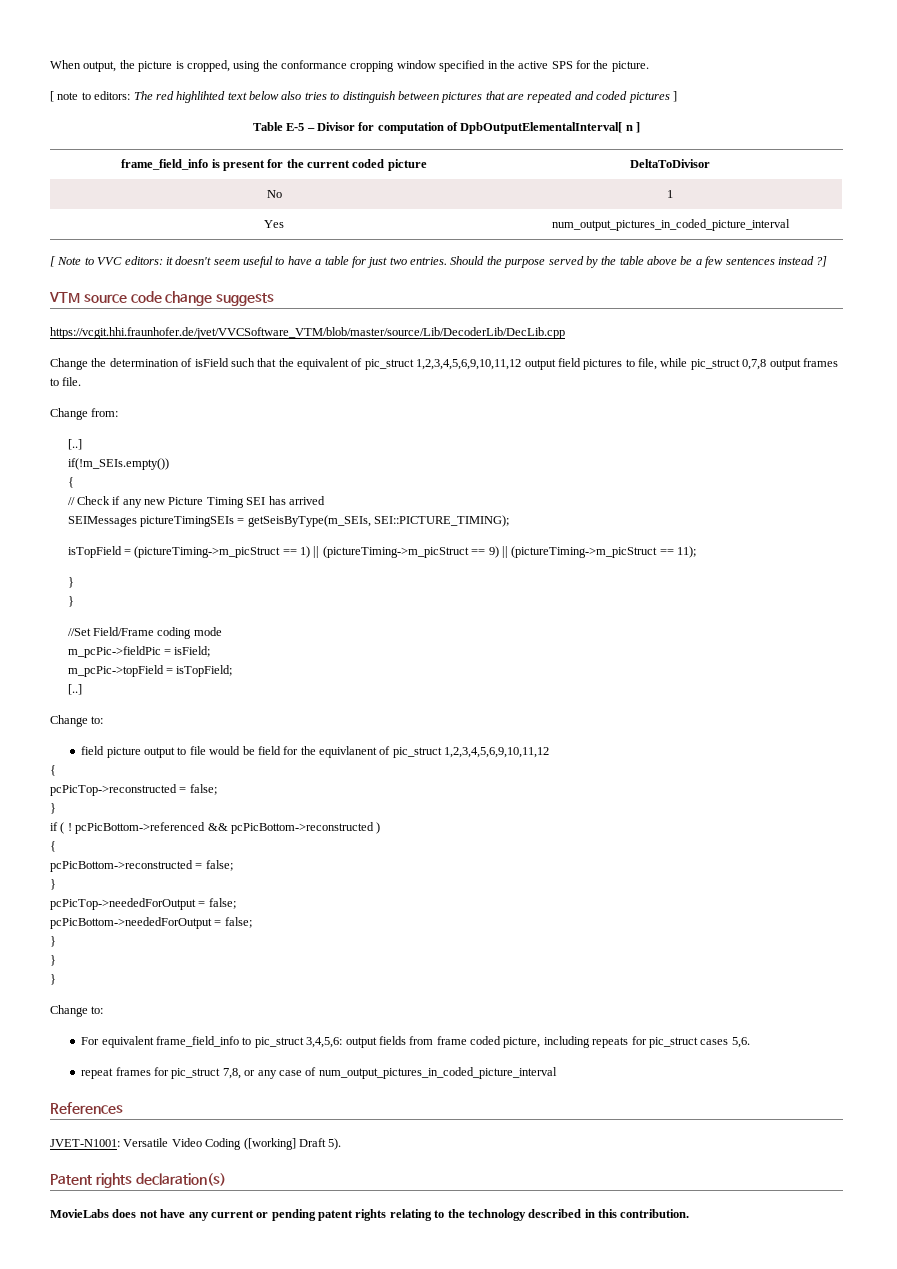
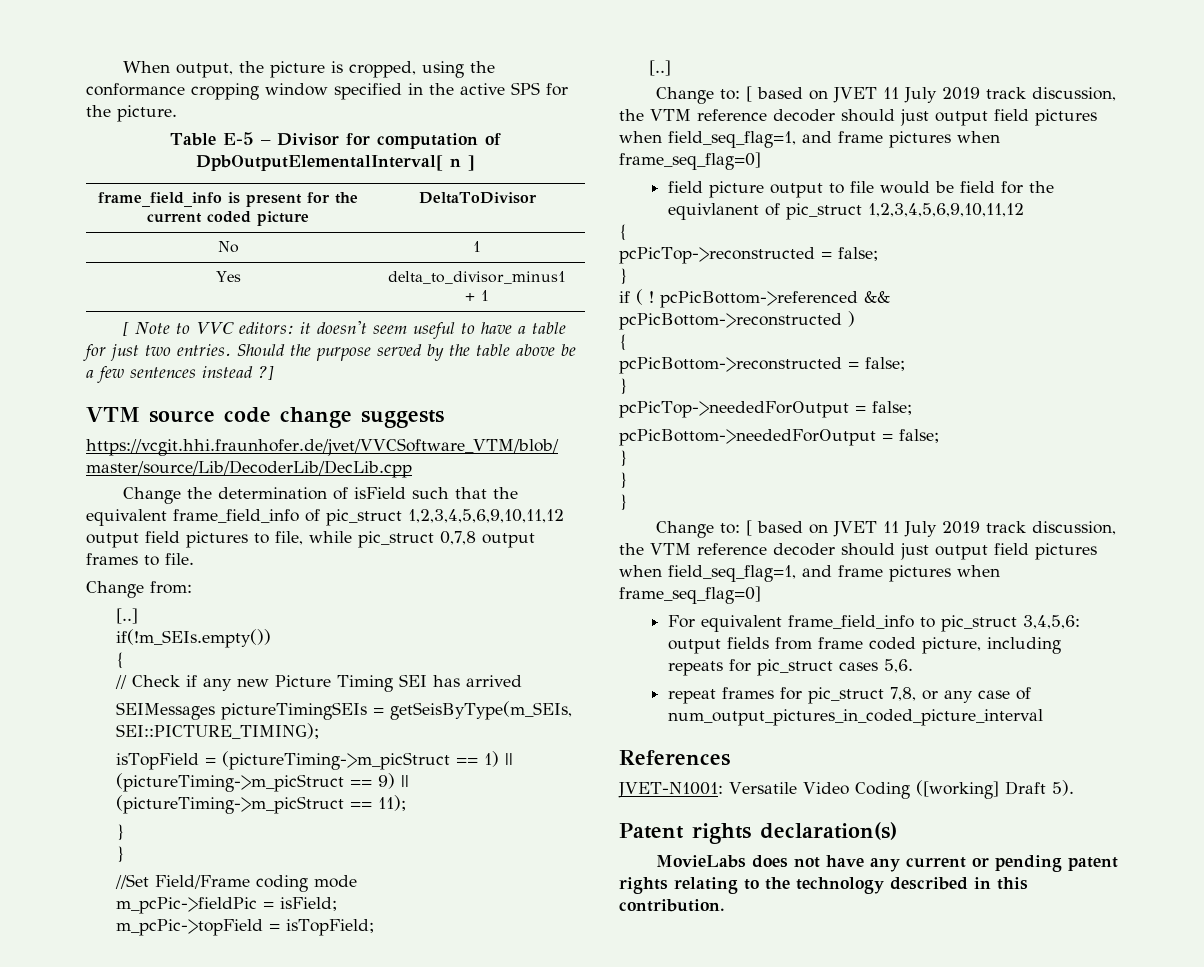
[50,91,677,103] // [ note to editors: The red highlihted text below also tries to distinguish between pictures that are repeated and coded pictures ] -> (177, 113) none
[551,219,790,231] num_output_pictures_in_coded_picture_interval -> [388,271,566,284] [465,290,489,301] delta_to_divisor_minus1 + 1
(349, 364) none -> [173,509,299,523] frame_field_info
(104, 720) none -> [745,86,1116,103] [619,109,1097,126] [619,131,1000,148] [619,152,761,170] [ based on JVET 11 July 2019 track discussion, the VTM reference decoder should just output field pictures when field_seq_flag=1, and frame pictures when frame_seq_flag=0]
(104, 1010) none -> [745,520,1116,537] [619,543,1097,560] [619,565,1000,582] [619,586,761,604] [ based on JVET 11 July 2019 track discussion, the VTM reference decoder should just output field pictures when field_seq_flag=1, and frame pictures when frame_seq_flag=0]

